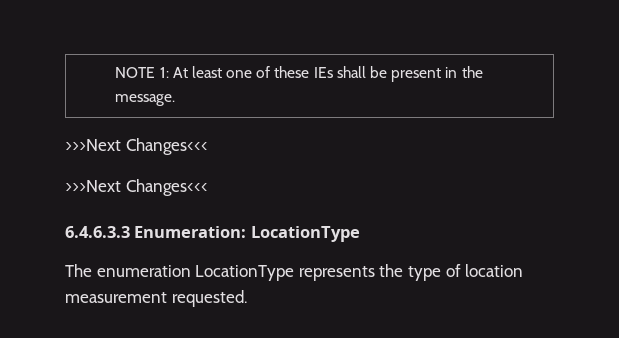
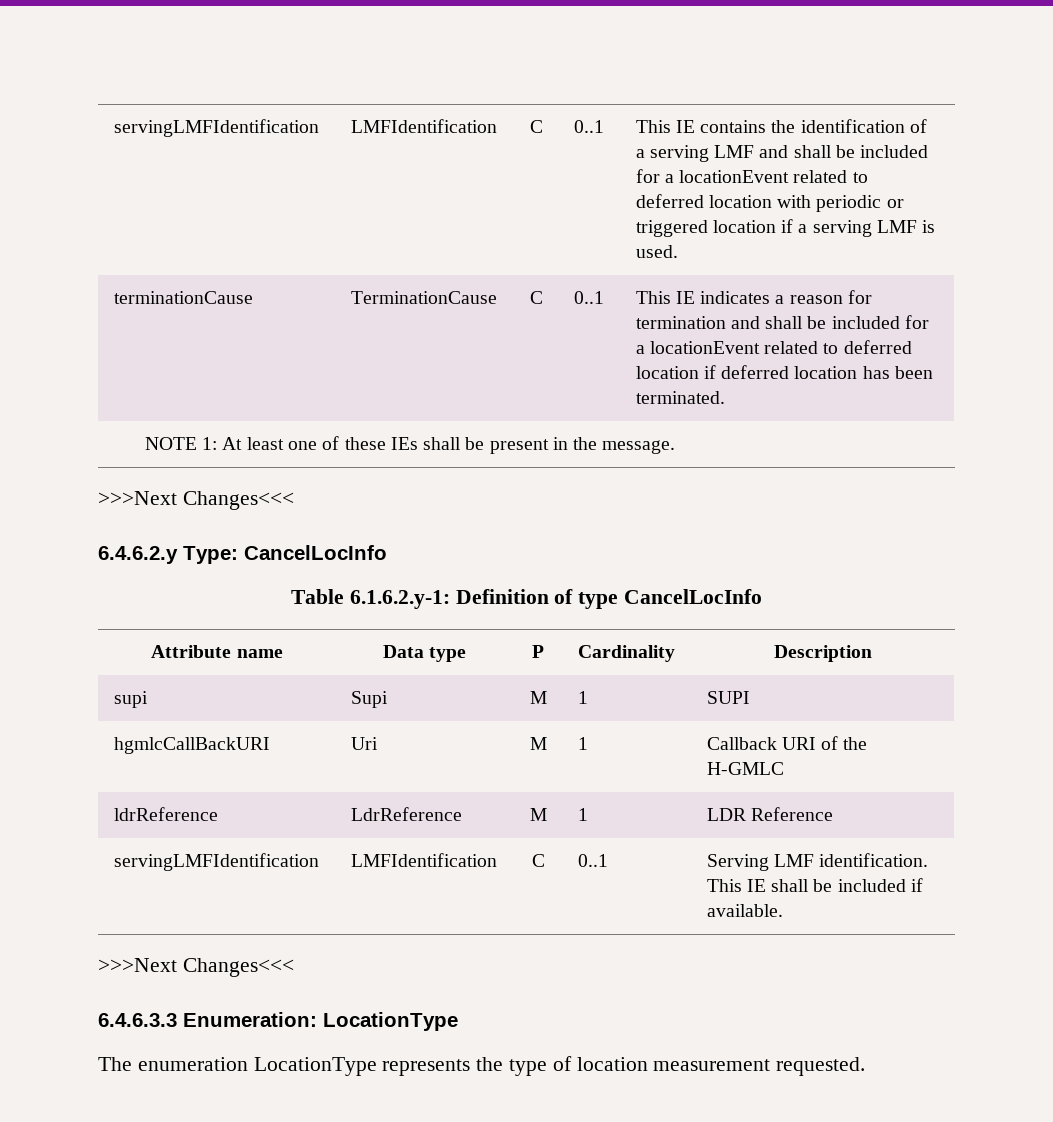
(115, 72) none -> [113,119,319,137] [350,119,497,133] [529,120,543,133] [573,120,604,133] [635,119,927,133] [635,145,929,162] [635,169,868,183] [635,194,904,212] [635,219,936,237] [635,245,678,258] [113,291,253,304] [350,291,497,304] [529,291,543,304] [573,291,604,304] [635,290,872,304] [635,315,929,329] [635,340,912,354] [635,365,933,379] [635,391,725,404] servingLMFIdentification | LMFIdentification | C | 0..1 | This IE contains the identification of a serving LMF and shall be included for a locationEvent related to deferred location with periodic or triggered location if a serving LMF is used. // terminationCause | TerminationCause | C | 0..1 | This IE indicates a reason for termination and shall be included for a locationEvent related to deferred location if deferred location has been terminated. //
(208, 146) none -> [98,545,387,564] [290,589,763,609] [151,645,283,658] [382,645,467,662] [532,645,544,658] [577,645,675,662] [774,645,872,662] [113,691,148,708] [350,691,388,708] [529,691,547,704] [577,691,588,704] [706,691,750,704] [113,737,270,754] [350,737,378,750] [529,737,547,750] [577,737,588,750] [706,736,868,750] [706,762,784,775] [113,807,218,821] [350,807,462,821] [529,808,547,821] [577,808,588,821] [706,807,833,821] [113,853,319,871] [350,853,497,867] [531,854,545,867] [577,854,608,867] [706,853,929,871] [706,878,923,892] [706,904,783,917] // 6.4.6.2.y Type: CancelLocInfo // Table 6.1.6.2.y-1: Definition of type CancelLocInfo // Attribute name | Data type | P | Cardinality | Description // supi | Supi | M | 1 | SUPI // hgmlcCallBackURI | Uri | M | 1 | Callback URI of the H-GMLC // ldrReference | LdrReference | M | 1 | LDR Reference // servingLMFIdentification | LMFIdentification | C | 0..1 | Serving LMF identification. This IE shall be included if available.

